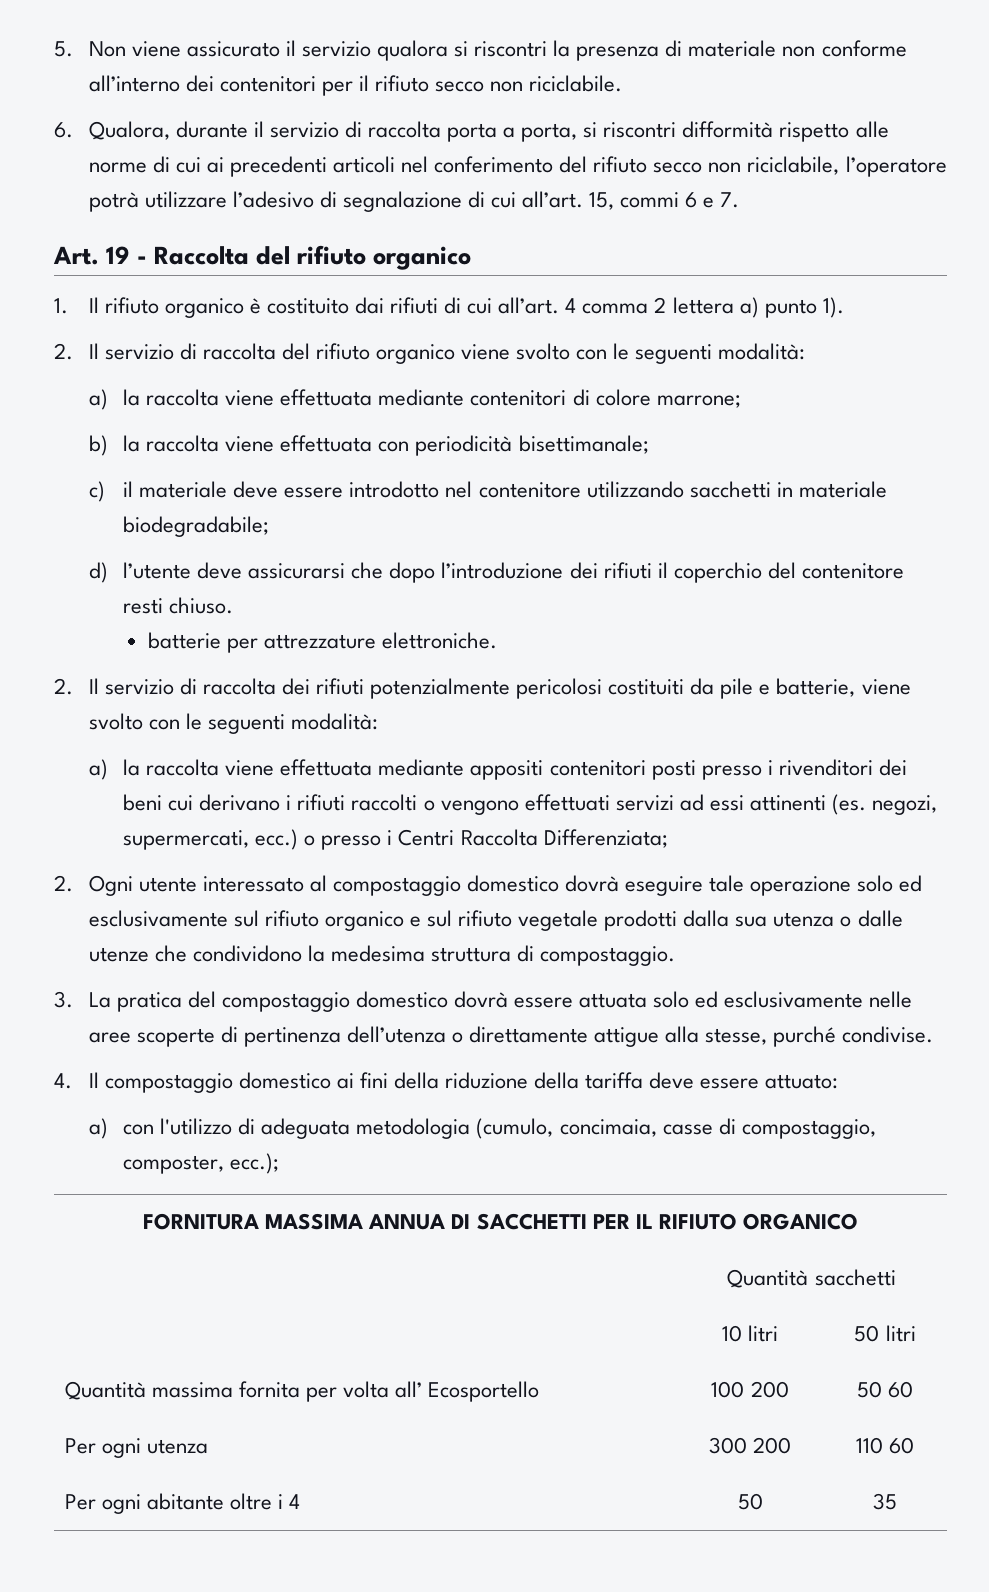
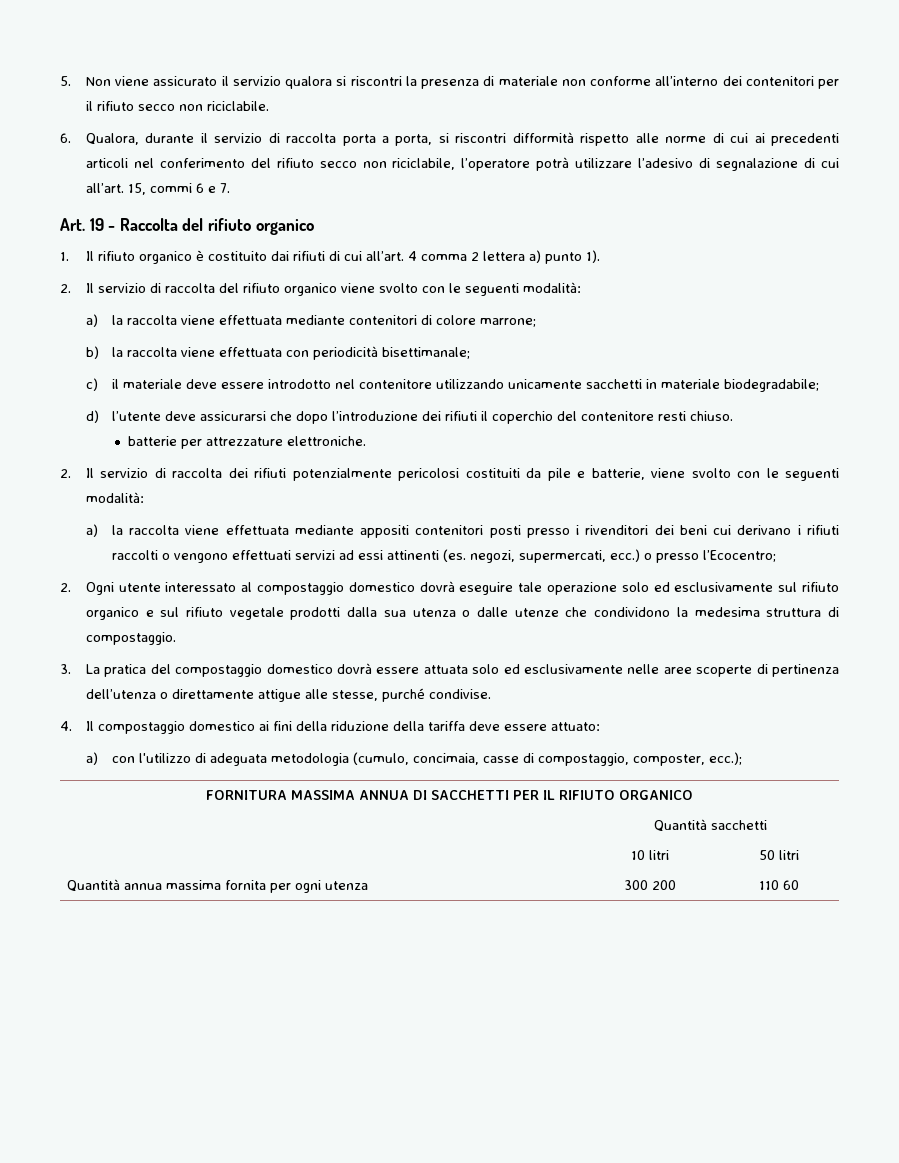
(684, 489) none -> [507,379,582,389] unicamente
[387,829,668,848] i Centri Raccolta Differenziata; -> [702,550,776,562] l’Ecocentro;
[665,1026,700,1043] alla -> [304,689,328,699] alle
(146, 1390) none -> [124,883,163,890] annua
[343,1381,540,1402] [711,1381,789,1398] [856,1381,914,1398] [64,1438,96,1454] volta all’ Ecosportello | 100 200 | 50 60 // Per -> (292, 888) none
[64,1493,301,1514] [737,1493,763,1510] [873,1493,897,1510] // Per ogni abitante oltre i 4 | 50 | 35 -> (799, 885) none

